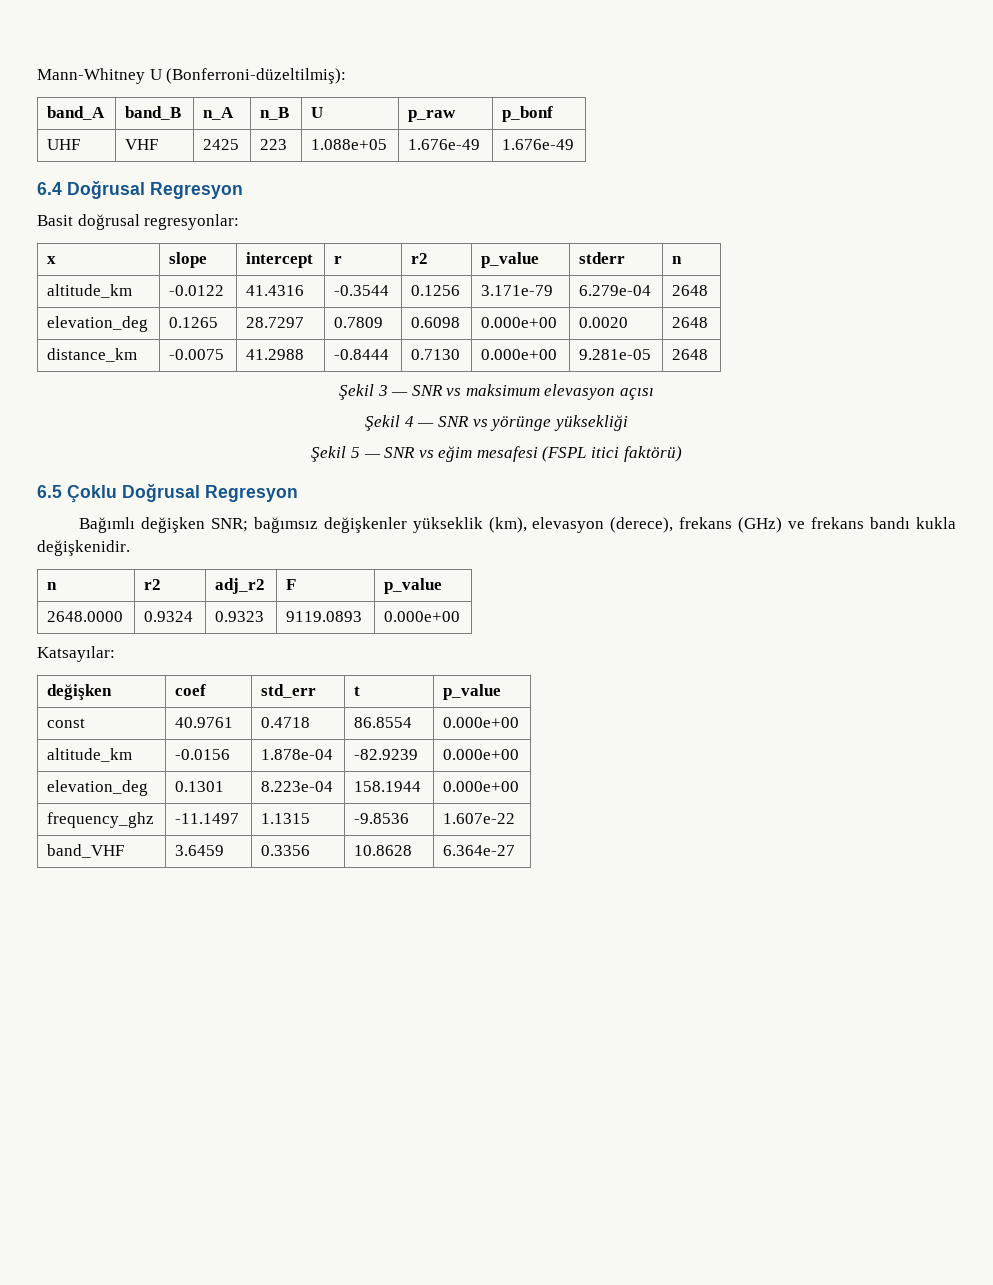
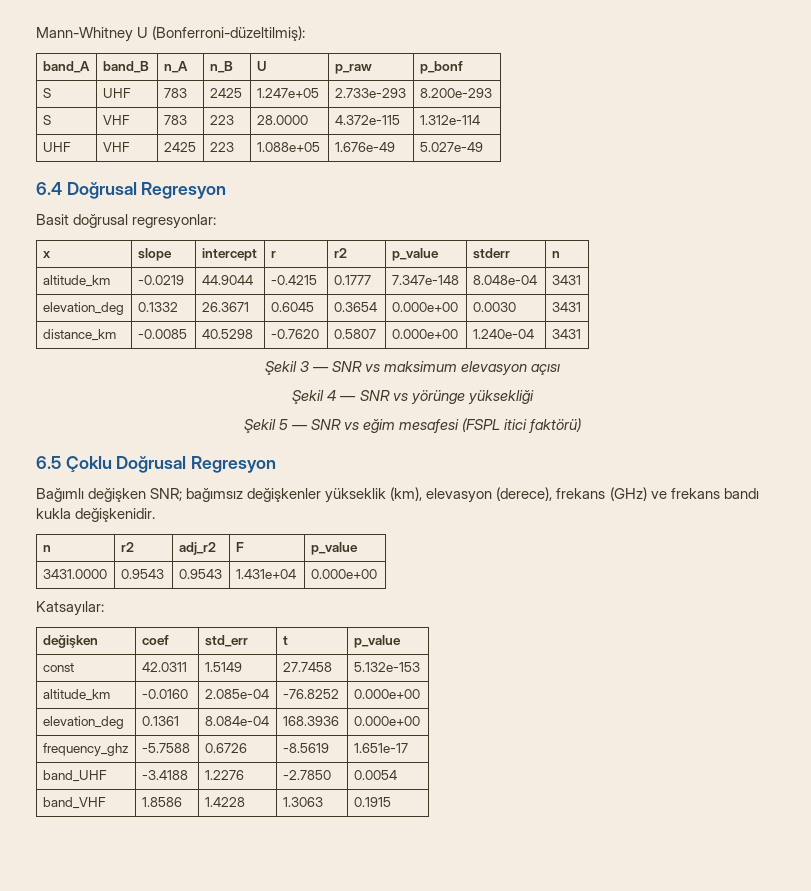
(554, 114) none -> [42,88,51,98] [102,88,131,98] [163,88,187,98] [209,88,242,98] [256,88,319,98] [334,88,406,98] [419,88,492,98] [42,115,51,125] [102,115,130,125] [163,115,187,125] [209,115,234,125] [256,115,308,125] [334,115,400,125] [419,115,480,125] // S | UHF | 783 | 2425 | 1.247e+05 | 2.733e-293 | 8.200e-293 // S | VHF | 783 | 223 | 28.0000 | 4.372e-115 | 1.312e-114
[502,139,575,150] 1.676e-49 -> [419,142,483,152] 5.027e-49
[169,285,225,296] [246,285,305,296] [334,285,390,296] [411,285,461,296] [481,285,554,296] [579,285,652,296] [672,285,709,296] [47,316,149,332] [169,317,219,328] [246,317,305,328] [334,317,384,328] [411,317,461,328] [481,317,558,328] [579,317,629,328] [672,317,709,328] -0.0122 | 41.4316 | -0.3544 | 0.1256 | 3.171e-79 | 6.279e-04 | 2648 // elevation_deg | 0.1265 | 28.7297 | 0.7809 | 0.6098 | 0.000e+00 | 0.0020 | 2648 -> [137,275,184,285] [201,275,253,285] [270,275,317,285] [333,275,371,285] [391,275,459,285] [472,275,537,285] [551,275,581,285] [42,302,124,315] [137,302,178,312] [201,302,249,312] [270,302,314,312] [333,302,377,312] [391,302,458,312] [472,302,516,312] [551,302,581,312] -0.0219 | 44.9044 | -0.4215 | 0.1777 | 7.347e-148 | 8.048e-04 | 3431 // elevation_deg | 0.1332 | 26.3671 | 0.6045 | 0.3654 | 0.000e+00 | 0.0030 | 3431
[169,349,225,360] [246,349,305,360] [334,349,390,360] [411,349,461,360] [481,349,558,360] [579,349,652,360] [672,349,709,360] -0.0075 | 41.2988 | -0.8444 | 0.7130 | 0.000e+00 | 9.281e-05 | 2648 -> [137,329,187,339] [201,329,253,339] [270,329,319,339] [333,329,376,339] [391,329,458,339] [472,329,534,339] [551,329,581,339] -0.0085 | 40.5298 | -0.7620 | 0.5807 | 0.000e+00 | 1.240e-04 | 3431
[47,611,124,622] [144,611,194,622] [215,611,265,622] [286,611,363,622] 2648.0000 | 0.9324 | 0.9323 | 9119.0893 -> [42,569,107,579] [120,569,164,579] [178,569,222,579] [235,569,296,579] 3431.0000 | 0.9543 | 0.9543 | 1.431e+04
[175,717,234,728] [261,717,311,728] [354,717,413,728] [443,717,520,728] [47,748,133,762] [175,749,231,760] [261,749,334,760] [354,749,419,760] 40.9761 | 0.4718 | 86.8554 | 0.000e+00 // altitude_km | -0.0156 | 1.878e-04 | -82.9239 -> [141,662,187,672] [204,662,242,672] [282,662,332,672] [353,662,420,672] [42,689,110,701] [141,689,188,699] [204,689,269,699] [282,689,339,699] 42.0311 | 1.5149 | 27.7458 | 5.132e-153 // altitude_km | -0.0160 | 2.085e-04 | -76.8252
[175,781,225,792] [261,781,334,792] [354,781,422,792] 0.1301 | 8.223e-04 | 158.1944 -> [141,716,179,726] [204,716,269,726] [282,716,339,726] 0.1361 | 8.084e-04 | 168.3936
[175,813,240,824] [261,813,311,824] [354,813,410,824] [443,813,516,824] [47,844,125,858] [175,845,225,856] [261,845,311,856] [354,845,413,856] [443,845,516,856] -11.1497 | 1.1315 | -9.8536 | 1.607e-22 // band_VHF | 3.6459 | 0.3356 | 10.8628 | 6.364e-27 -> [141,743,190,753] [204,743,247,753] [282,743,329,753] [353,743,408,753] [42,770,107,782] [141,770,188,780] [204,770,244,780] [282,770,331,780] [353,770,397,780] [42,797,106,809] [141,797,182,807] [204,797,245,807] [282,797,323,807] [353,797,391,807] -5.7588 | 0.6726 | -8.5619 | 1.651e-17 // band_UHF | -3.4188 | 1.2276 | -2.7850 | 0.0054 // band_VHF | 1.8586 | 1.4228 | 1.3063 | 0.1915

